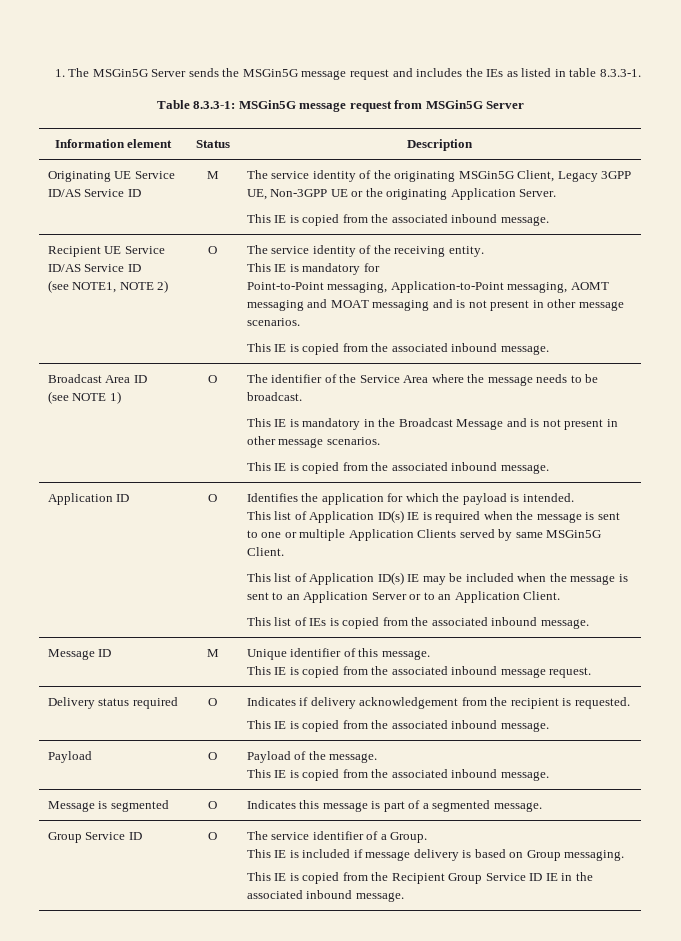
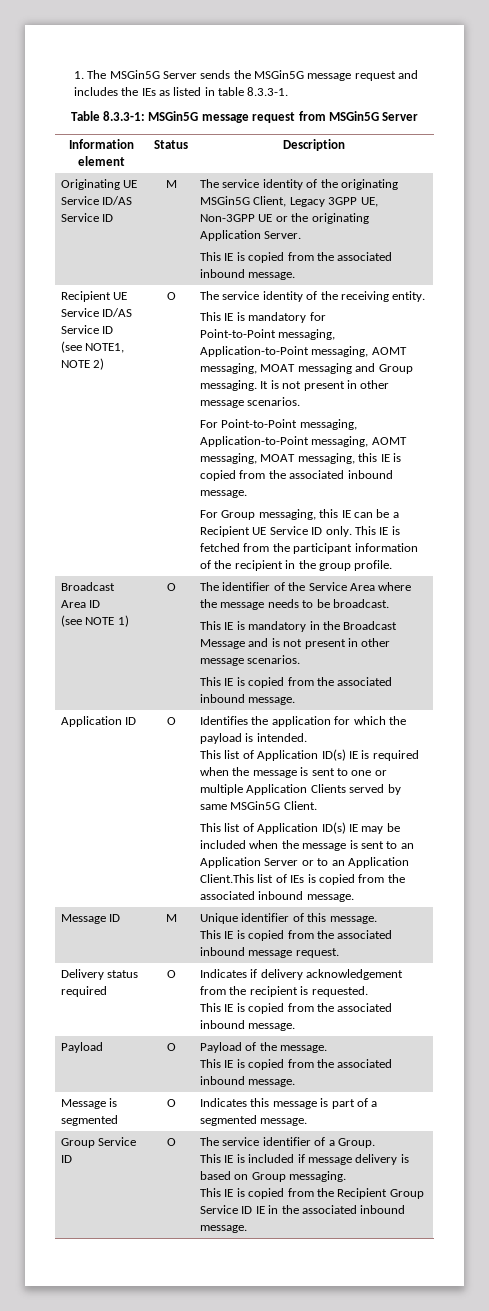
[246,299,328,311] messaging and -> [200,363,258,374] messaging,
[456,299,624,311] [246,318,300,326] [246,343,549,355] is not present in other message scenarios. // This IE is copied from the associated inbound message. -> [378,364,413,374] [200,380,390,391] [200,397,301,408] [200,419,357,430] [200,436,407,447] [200,453,401,464] [200,470,393,481] [200,490,248,498] [200,509,399,520] [200,526,400,537] [200,543,418,554] [200,560,393,571] Group messaging. It is not present in other message scenarios. // For Point-to-Point messaging, Application-to-Point messaging, AOMT messaging, MOAT messaging, this IE is copied from the associated inbound message. // For Group messaging, this IE can be a Recipient UE Service ID only. This IE is fetched from the participant information of the recipient in the group profile.
[523,591,561,600] [246,617,271,626] Client. // This -> [200,874,255,883] Client.This

